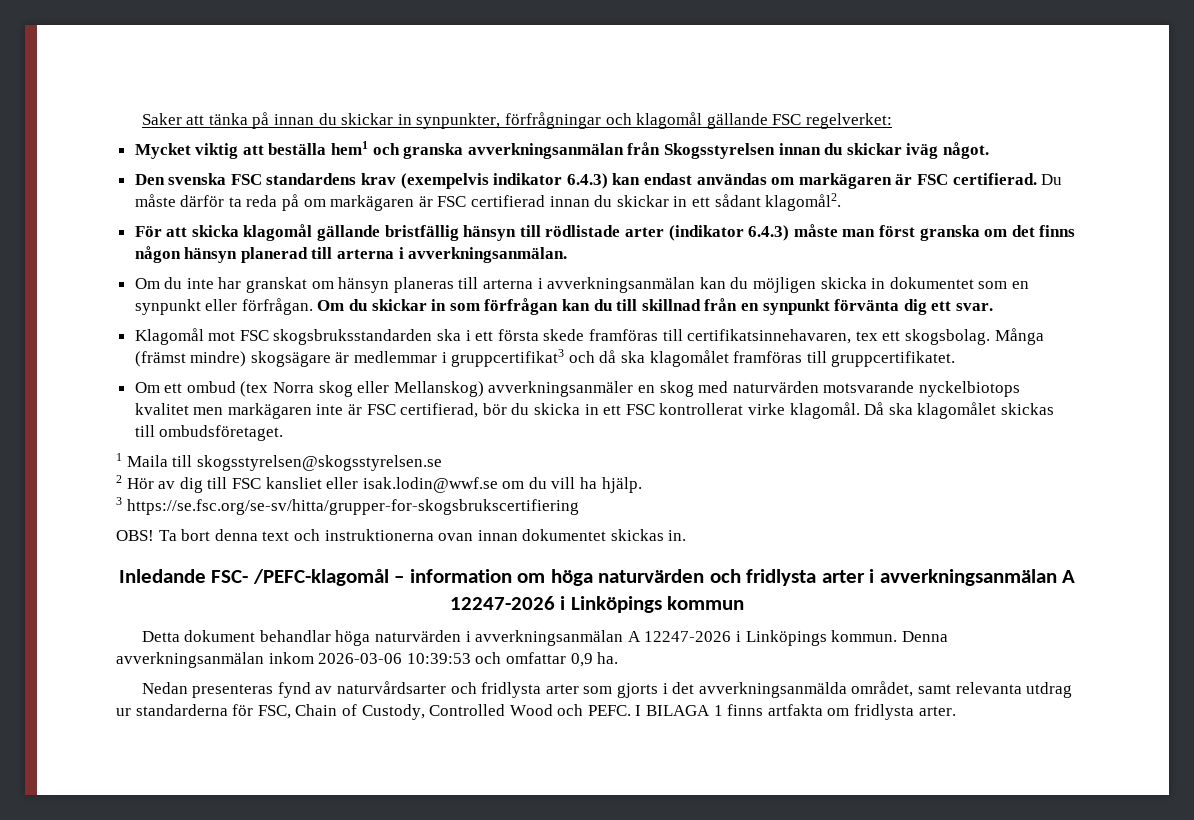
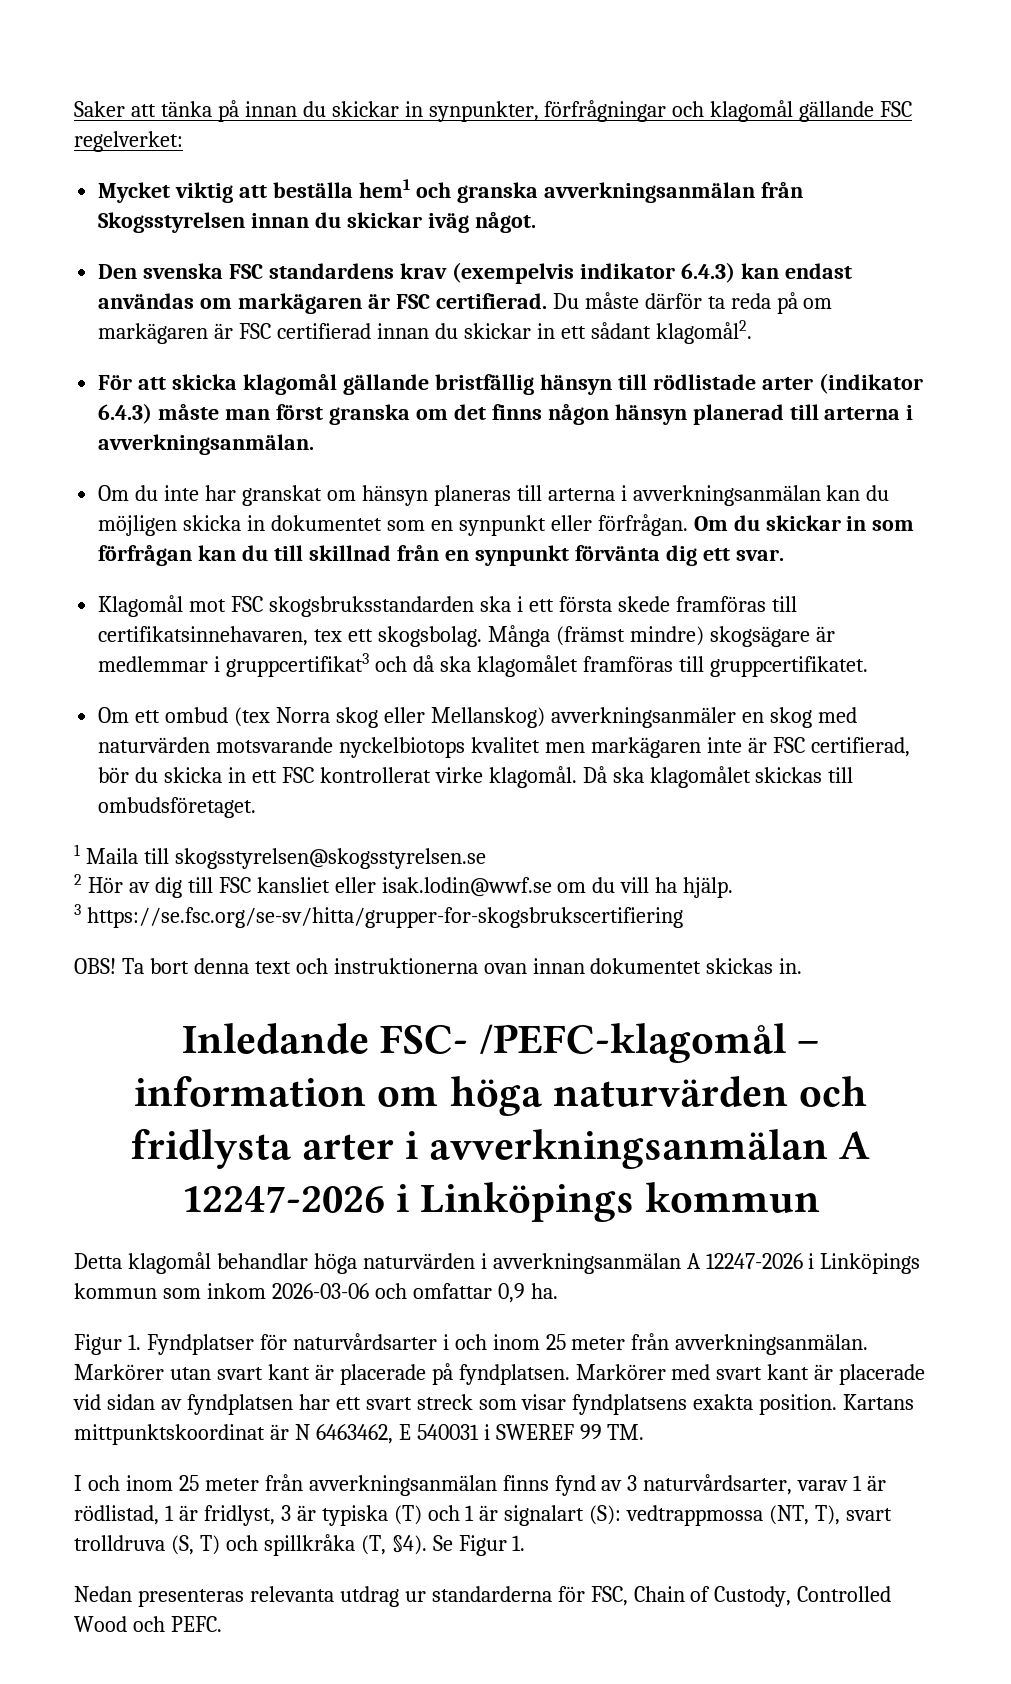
[184,630,256,642] dokument -> [127,1252,211,1274] klagomål
[831,630,948,642] [116,652,264,668] kommun. Denna avverkningsanmälan -> [74,1283,201,1299] kommun som
[406,653,471,664] 10:39:53 -> (369, 1291) none
[141,681,951,698] Nedan presenteras fynd av naturvårdsarter och fridlysta arter som gjorts i det avverkningsanmälda området, samt -> [74,1333,869,1355] [74,1363,926,1385] [73,1394,915,1415] [74,1424,645,1445] [74,1474,887,1496] [74,1505,893,1526] [74,1534,526,1556] [74,1586,244,1607] Figur 1. Fyndplatser för naturvårdsarter i och inom 25 meter från avverkningsanmälan. Markörer utan svart kant är placerade på fyndplatsen. Markörer med svart kant är placerade vid sidan av fyndplatsen har ett svart streck som visar fyndplatsens exakta position. Kartans mittpunktskoordinat är N 6463462, E 540031 i SWEREF 99 TM. // I och inom 25 meter från avverkningsanmälan finns fynd av 3 naturvårdsarter, varav 1 är rödlistad, 1 är fridlyst, 3 är typiska (T) och 1 är signalart (S): vedtrappmossa (NT, T), svart trolldruva (S, T) och spillkråka (T, §4). Se Figur 1. // Nedan presenteras
[635,704,956,720] I BILAGA 1 finns artfakta om fridlysta arter. -> (222, 1624) none

